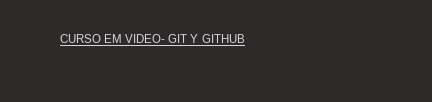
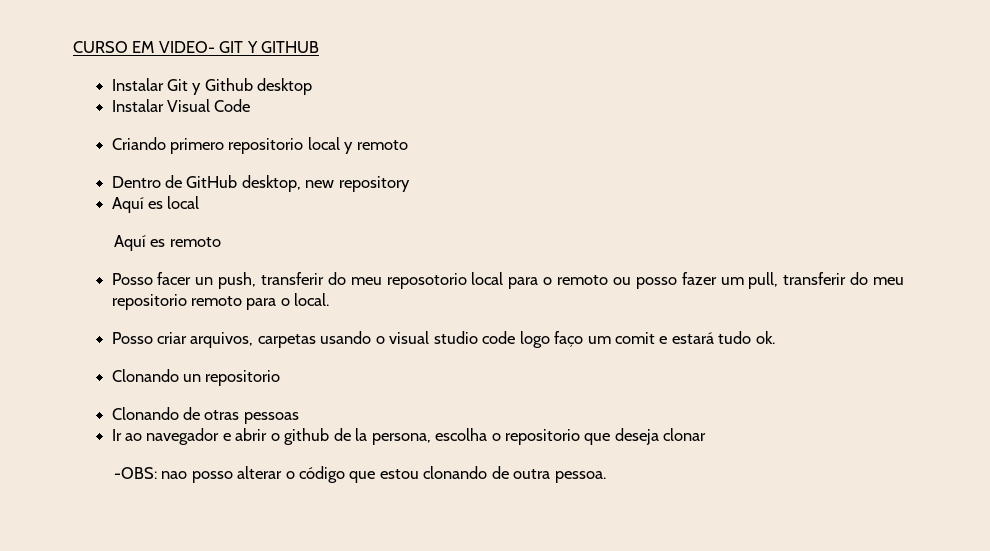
(245, 38) none -> [111,78,313,95] [111,99,251,112] [111,137,408,154] [111,175,410,192] [111,196,200,213] [113,235,221,251] [111,272,905,289] [111,293,330,310] [111,331,775,348] [111,369,281,386] [111,407,299,424] [111,428,707,445] [113,466,606,483] // Instalar Git y Github desktop // Instalar Visual Code // Criando primero repositorio local y remoto // Dentro de GitHub desktop, new repository // Aquí es local // Aquí es remoto // Posso facer un push, transferir do meu reposotorio local para o remoto ou posso fazer um pull, transferir do meu repositorio remoto para o local. // Posso criar arquivos, carpetas usando o visual studio code logo faço um comit e estará tudo ok. // Clonando un repositorio // Clonando de otras pessoas // Ir ao navegador e abrir o github de la persona, escolha o repositorio que deseja clonar // -OBS: nao posso alterar o código que estou clonando de outra pessoa.

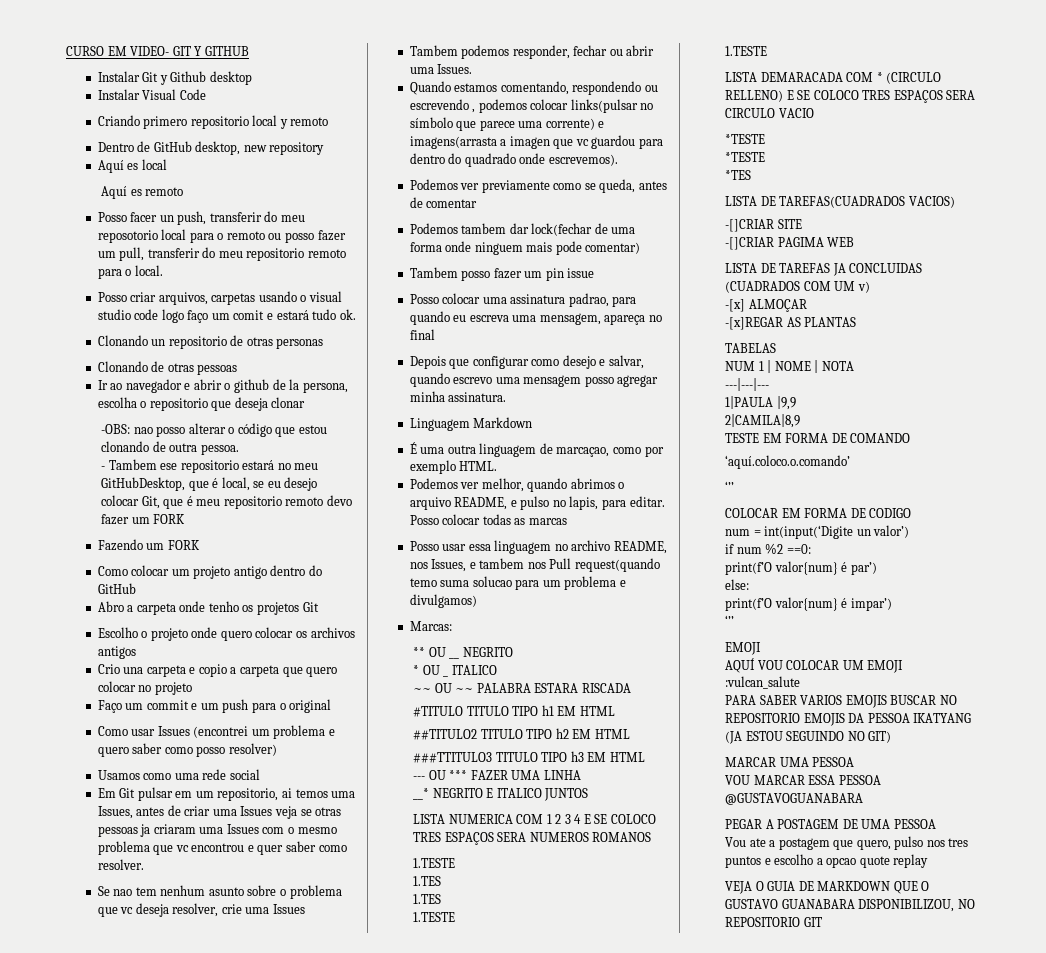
(281, 378) none -> [230,335,324,349] de otras personas
(606, 477) none -> [101,459,319,473] [101,477,318,491] [101,495,352,509] [101,514,186,525] [97,539,200,551] [97,565,322,579] [97,583,136,594] [97,601,319,615] [97,627,355,641] [97,646,136,659] [97,664,338,677] [97,681,192,695] [97,699,332,713] [97,725,335,739] [97,743,277,757] [97,769,260,780] [97,787,356,801] [97,805,342,819] [97,824,337,837] [97,841,347,855] [97,859,144,870] [97,885,342,899] [97,903,305,917] [409,45,655,59] [409,64,473,74] [409,81,658,95] [409,99,654,113] [409,117,605,131] [409,135,663,149] [409,153,618,167] [409,179,667,193] [409,197,478,208] [409,223,636,236] [409,241,641,255] [409,267,595,281] [409,293,637,307] [409,311,662,325] [409,329,435,340] [409,355,644,369] [409,373,659,387] [409,391,507,402] [409,417,533,431] [409,442,664,457] [409,460,498,474] [409,478,625,492] [409,496,665,510] [409,514,567,525] [409,540,667,554] [409,558,660,572] [409,576,626,590] [409,594,477,608] [409,621,452,631] [413,647,446,657] [449,657,460,659] [462,647,513,657] [413,665,440,675] [443,675,449,677] [451,665,497,675] [413,683,631,693] [413,705,615,717] [413,728,630,740] [413,751,645,763] [413,770,581,780] [413,788,589,801] [413,814,656,824] [413,832,652,845] [413,858,456,868] [413,876,442,886] [413,894,442,904] [413,912,456,922] [725,46,768,56] [725,72,942,84] [725,90,976,103] [725,108,814,118] [725,134,766,144] [725,152,766,162] [725,170,752,180] [725,196,955,208] [725,219,802,232] [725,237,855,250] [725,263,923,276] [725,281,870,293] [725,299,807,312] [725,317,857,330] [725,343,777,353] [725,360,854,373] [725,378,770,391] [725,396,796,410] [725,414,801,428] [725,433,911,443] [725,455,851,469] [725,481,735,492] [725,508,912,518] [725,525,910,539] [725,543,811,554] [725,561,877,575] [725,579,750,590] [725,597,892,611] [725,615,735,626] [725,642,762,655] [725,658,904,673] [725,676,801,689] [725,695,957,708] [725,713,972,726] [725,731,892,744] [725,757,855,767] [725,775,881,785] [725,793,864,805] [725,819,936,829] [725,836,969,850] [725,854,929,868] [725,881,930,894] [725,899,975,912] [725,917,822,927] // - Tambem ese repositorio estará no meu GitHubDesktop, que é local, se eu desejo colocar Git, que é meu repositorio remoto devo fazer um FORK // Fazendo um FORK // Como colocar um projeto antigo dentro do GitHub // Abro a carpeta onde tenho os projetos Git // Escolho o projeto onde quero colocar os archivos antigos // Crio una carpeta e copio a carpeta que quero colocar no projeto // Faço um commit e um push para o original // Como usar Issues (encontrei um problema e quero saber como posso resolver) // Usamos como uma rede social // Em Git pulsar em um repositorio, ai temos uma Issues, antes de criar uma Issues veja se otras pessoas ja criaram uma Issues com o mesmo problema que vc encontrou e quer saber como resolver. // Se nao tem nenhum asunto sobre o problema que vc deseja resolver, crie uma Issues // Tambem podemos responder, fechar ou abrir uma Issues. // Quando estamos comentando, respondendo ou escrevendo , podemos colocar links(pulsar no símbolo que parece uma corrente) e imagens(arrasta a imagen que vc guardou para dentro do quadrado onde escrevemos). // Podemos ver previamente como se queda, antes de comentar // Podemos tambem dar lock(fechar de uma forma onde ninguem mais pode comentar) // Tambem posso fazer um pin issue // Posso colocar uma assinatura padrao, para quando eu escreva uma mensagem, apareça no final // Depois que configurar como desejo e salvar, quando escrevo uma mensagem posso agregar minha assinatura. // Linguagem Markdown // É uma outra linguagem de marcaçao, como por exemplo HTML. // Podemos ver melhor, quando abrimos o arquivo README, e pulso no lapis, para editar. Posso colocar todas as marcas // Posso usar essa linguagem no archivo README, nos Issues, e tambem nos Pull request(quando temo suma solucao para um problema e divulgamos) // Marcas: // ** OU __ NEGRITO // * OU _ ITALICO // ~~ OU ~~ PALABRA ESTARA RISCADA // #TITULO TITULO TIPO h1 EM HTML // ##TITULO2 TITULO TIPO h2 EM HTML // ###TTITULO3 TITULO TIPO h3 EM HTML // --- OU *** FAZER UMA LINHA // __* NEGRITO E ITALICO JUNTOS // LISTA NUMERICA COM 1 2 3 4 E SE COLOCO TRES ESPAÇOS SERA NUMEROS ROMANOS // 1.TESTE // 1.TES // 1.TES // 1.TESTE // 1.TESTE // LISTA DEMARACADA COM * (CIRCULO RELLENO) E SE COLOCO TRES ESPAÇOS SERA CIRCULO VACIO // *TESTE // *TESTE // *TES // LISTA DE TAREFAS(CUADRADOS VACIOS) // -[]CRIAR SITE // -[]CRIAR PAGIMA WEB // LISTA DE TAREFAS JA CONCLUIDAS (CUADRADOS COM UM v) // -[x] ALMOÇAR // -[x]REGAR AS PLANTAS // TABELAS // NUM 1 | NOME | NOTA // ---|---|--- // 1|PAULA |9,9 // 2|CAMILA|8,9 // TESTE EM FORMA DE COMANDO // ‘aquí.coloco.o.comando’ // ‘’’ // COLOCAR EM FORMA DE CODIGO // num = int(input(‘Digite un valor’) // if num %2 ==0: // print(f’O valor{num} é par’) // else: // print(f’O valor{num} é impar’) // ‘’’ // EMOJI // AQUÍ VOU COLOCAR UM EMOJI :vulcan_salute // PARA SABER VARIOS EMOJIS BUSCAR NO REPOSITORIO EMOJIS DA PESSOA IKATYANG (JA ESTOU SEGUINDO NO GIT) // MARCAR UMA PESSOA // VOU MARCAR ESSA PESSOA @GUSTAVOGUANABARA // PEGAR A POSTAGEM DE UMA PESSOA // Vou ate a postagem que quero, pulso nos tres puntos e escolho a opcao quote replay // VEJA O GUIA DE MARKDOWN QUE O GUSTAVO GUANABARA DISPONIBILIZOU, NO REPOSITORIO GIT

